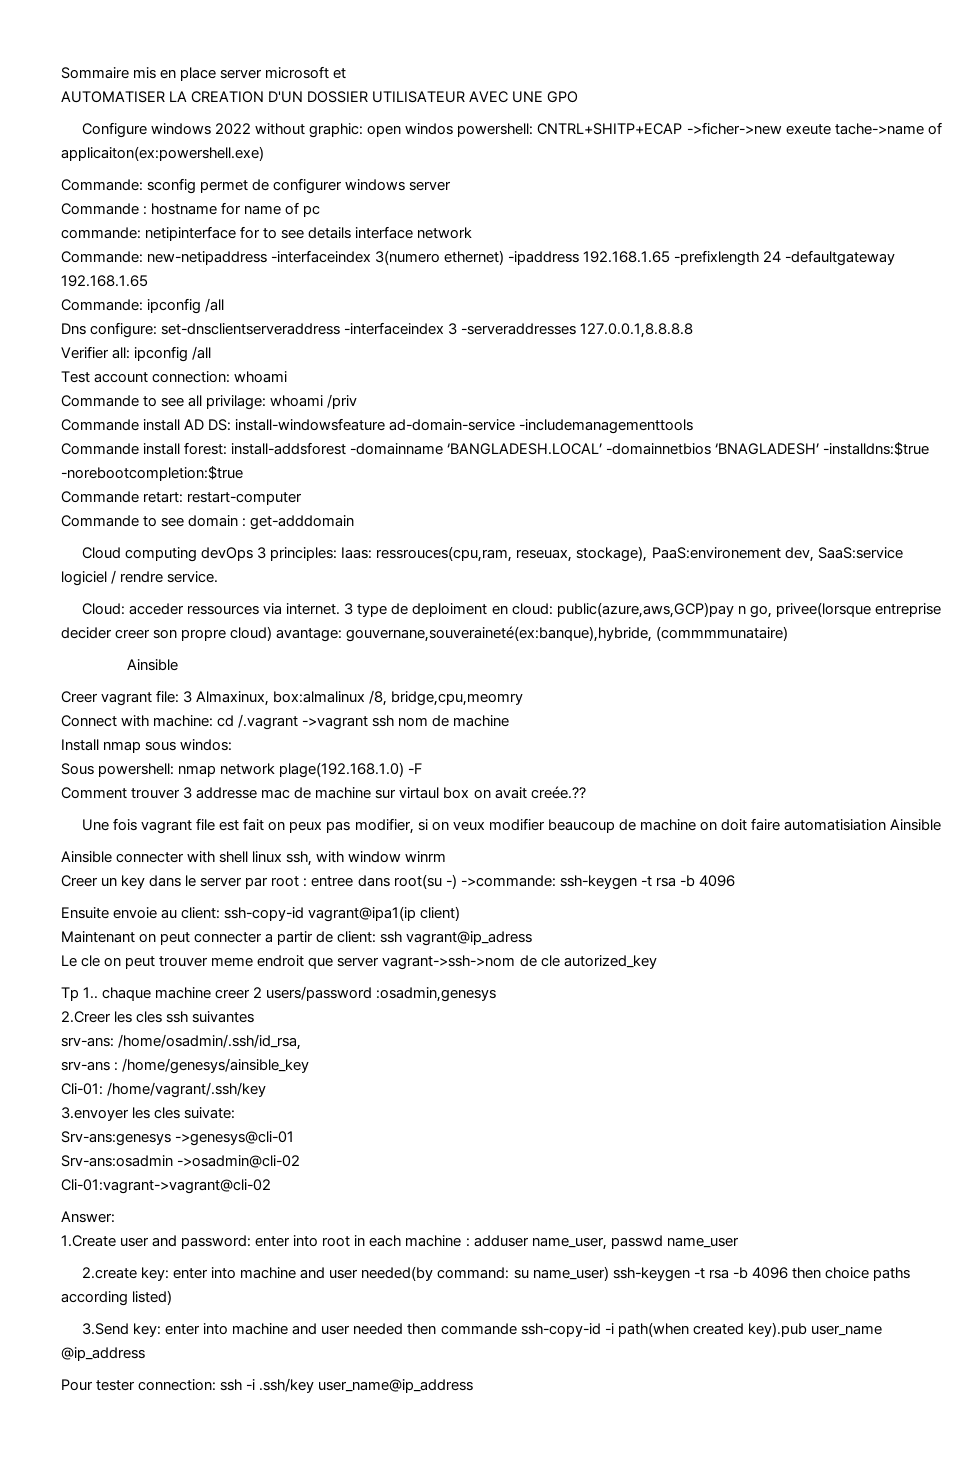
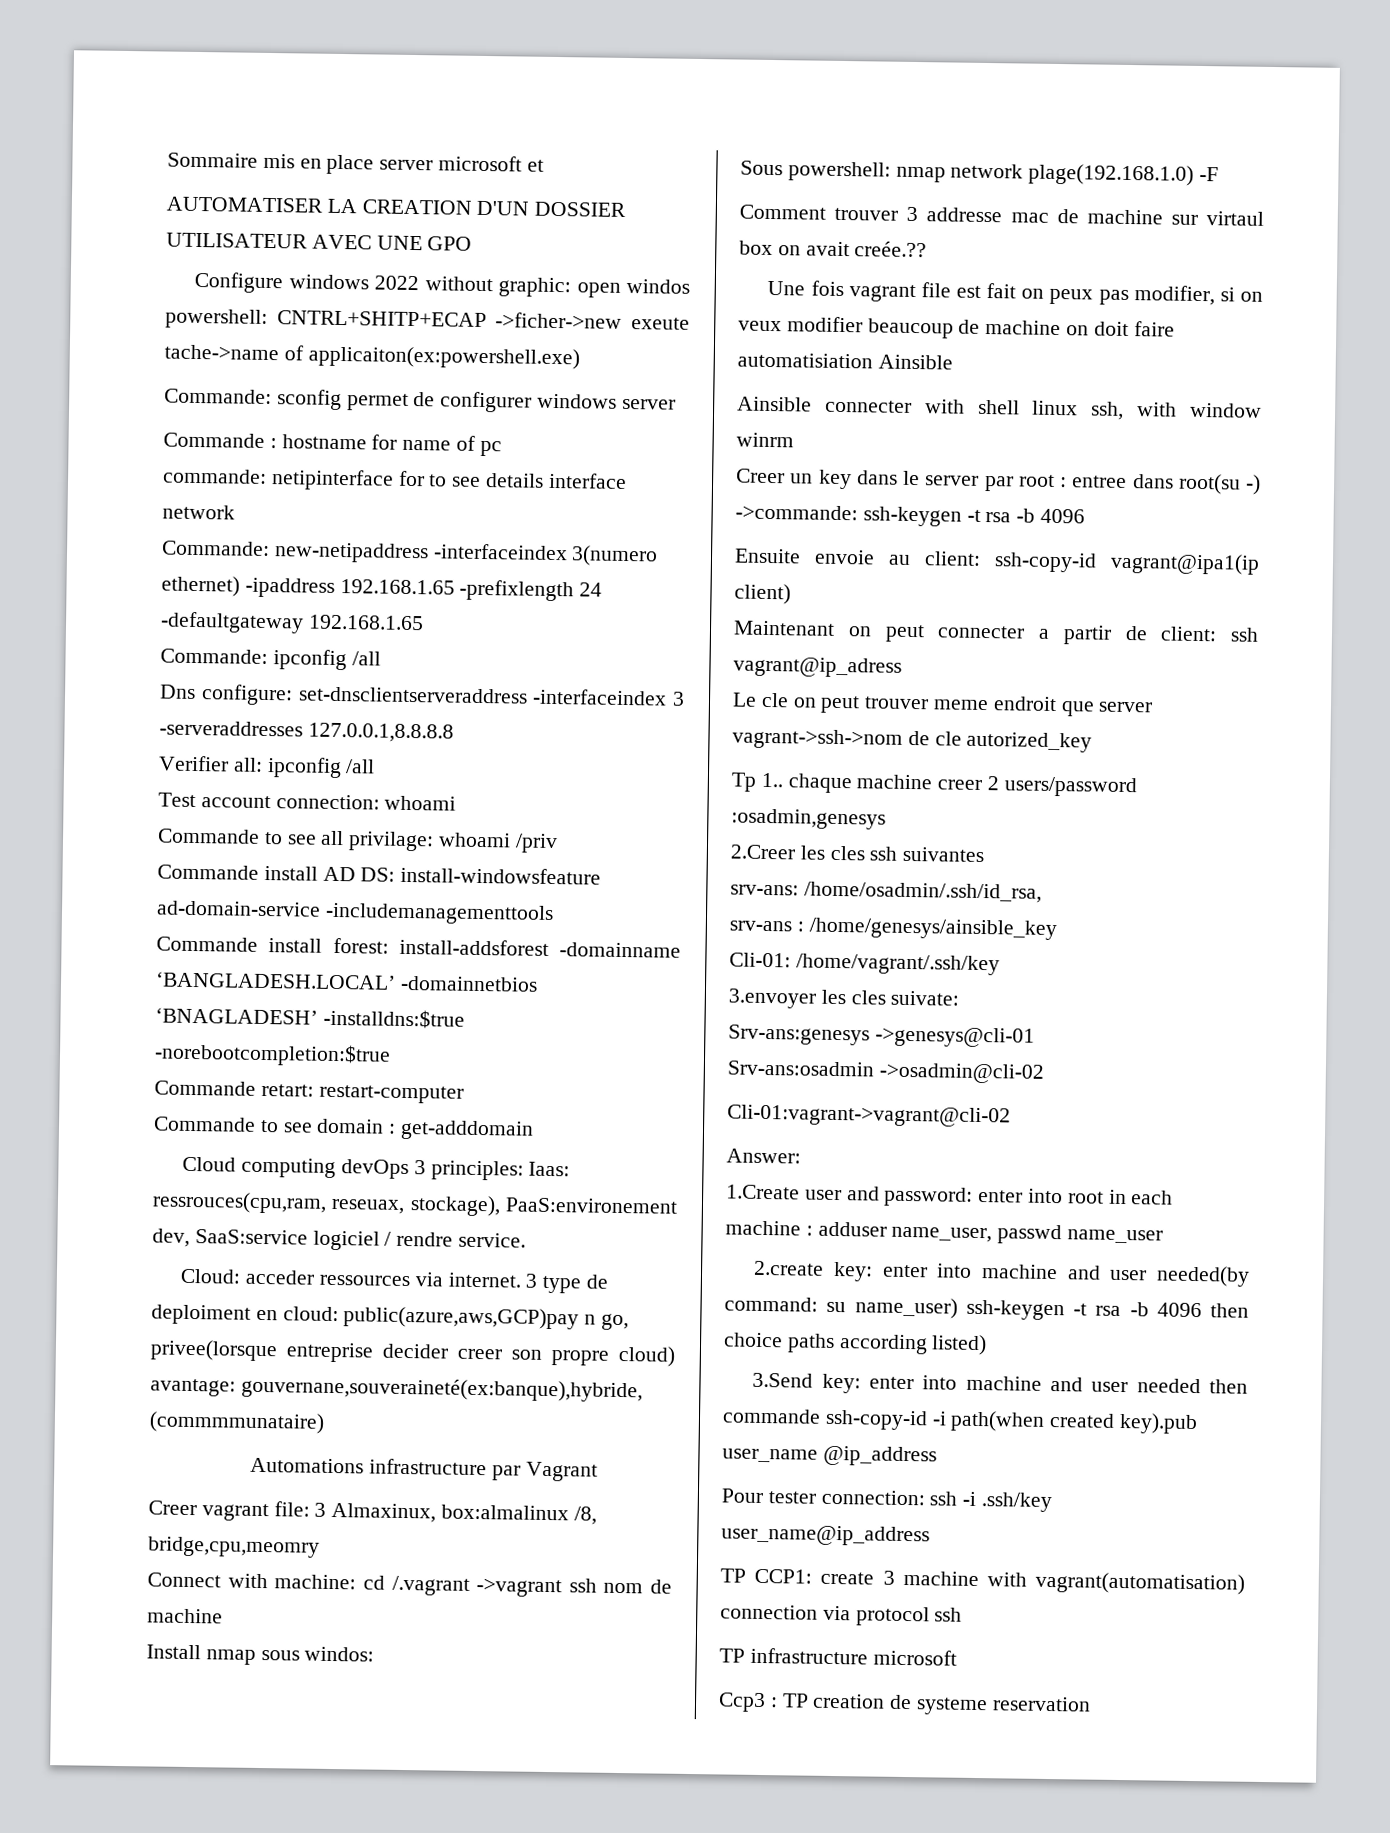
[127,659,179,671] Ainsible -> [250,1457,598,1482] Automations infrastructure par Vagrant
(474, 1386) none -> [720,1568,1245,1595] [720,1604,963,1627] [719,1647,957,1666] [718,1692,1091,1716] // TP CCP1: create 3 machine with vagrant(automatisation) connection via protocol ssh // TP infrastructure microsoft // Ccp3 : TP creation de systeme reservation

